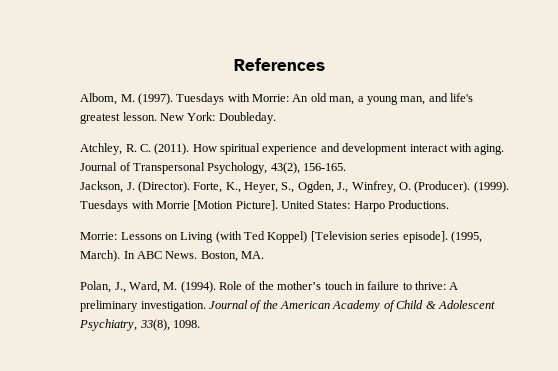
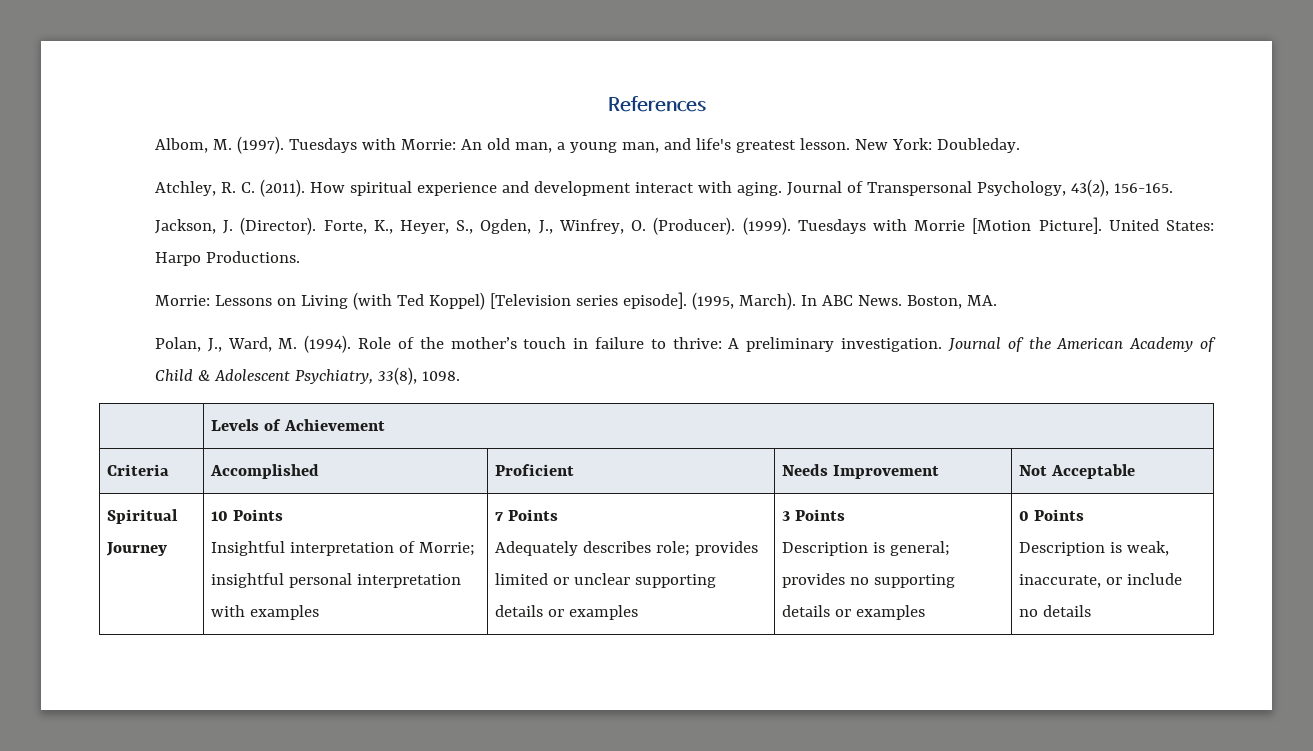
(200, 324) none -> [211,419,386,431] [107,464,170,476] [210,464,320,479] [495,464,575,476] [782,464,940,479] [1019,464,1136,479] [107,509,179,524] [106,542,168,556] [211,509,284,521] [211,541,476,556] [211,573,462,588] [211,605,320,620] [495,509,559,521] [495,541,759,556] [495,573,717,588] [495,605,639,620] [782,509,846,521] [782,541,951,556] [782,573,956,588] [782,605,926,620] [1019,509,1085,521] [1019,541,1170,556] [1019,573,1183,588] [1019,605,1092,617] // | Levels of Achievement // Criteria | Accomplished | Proficient | Needs Improvement | Not Acceptable // Spiritual Journey | 10 Points // Insightful interpretation of Morrie; insightful personal interpretation with examples | 7 Points // Adequately describes role; provides limited or unclear supporting details or examples | 3 Points // Description is general; provides no supporting details or examples | 0 Points // Description is weak, inaccurate, or include no details

